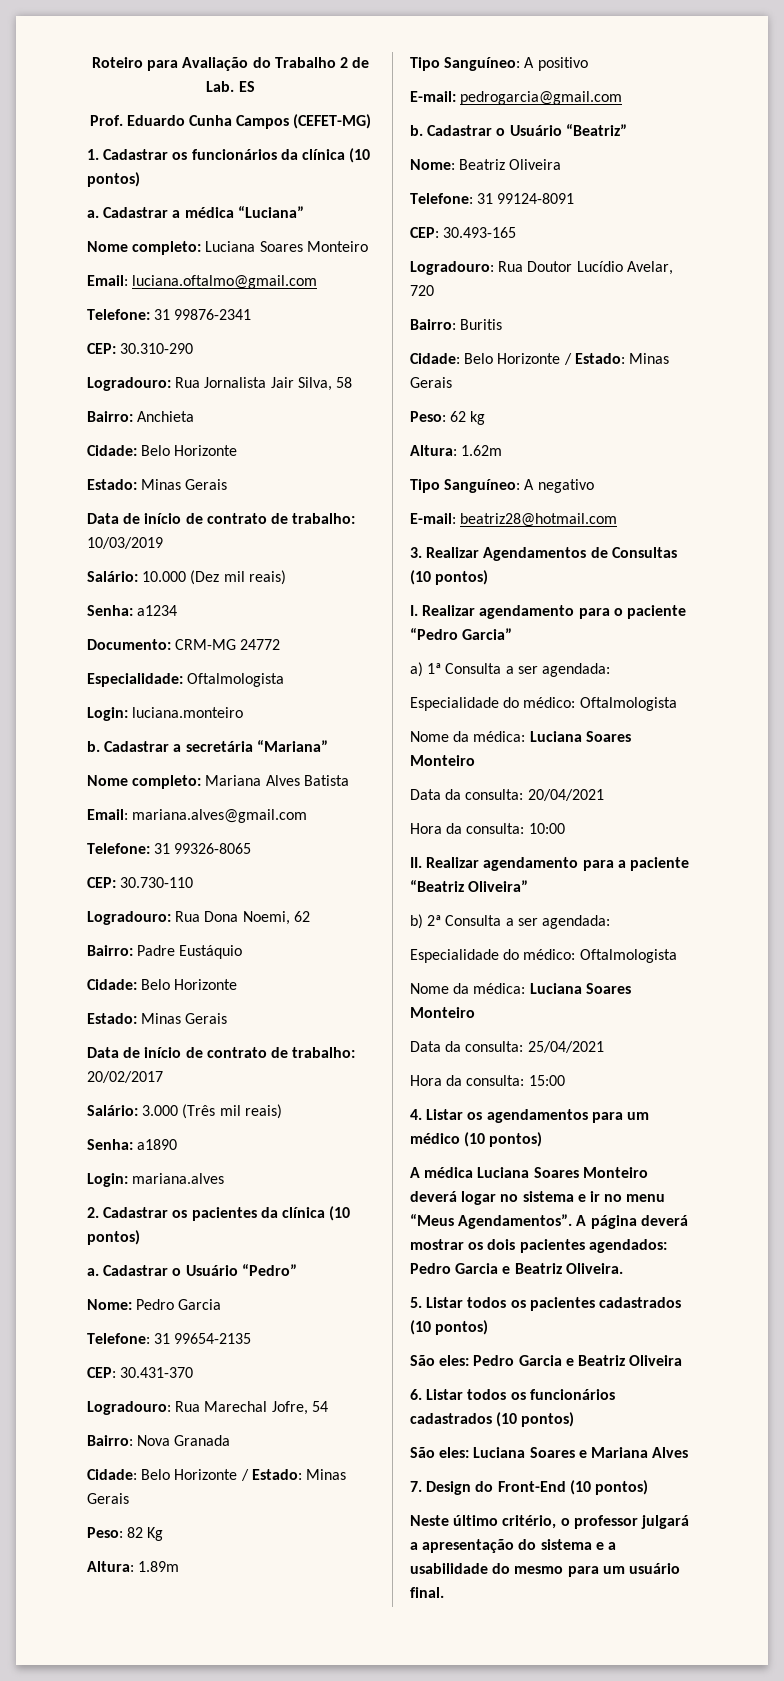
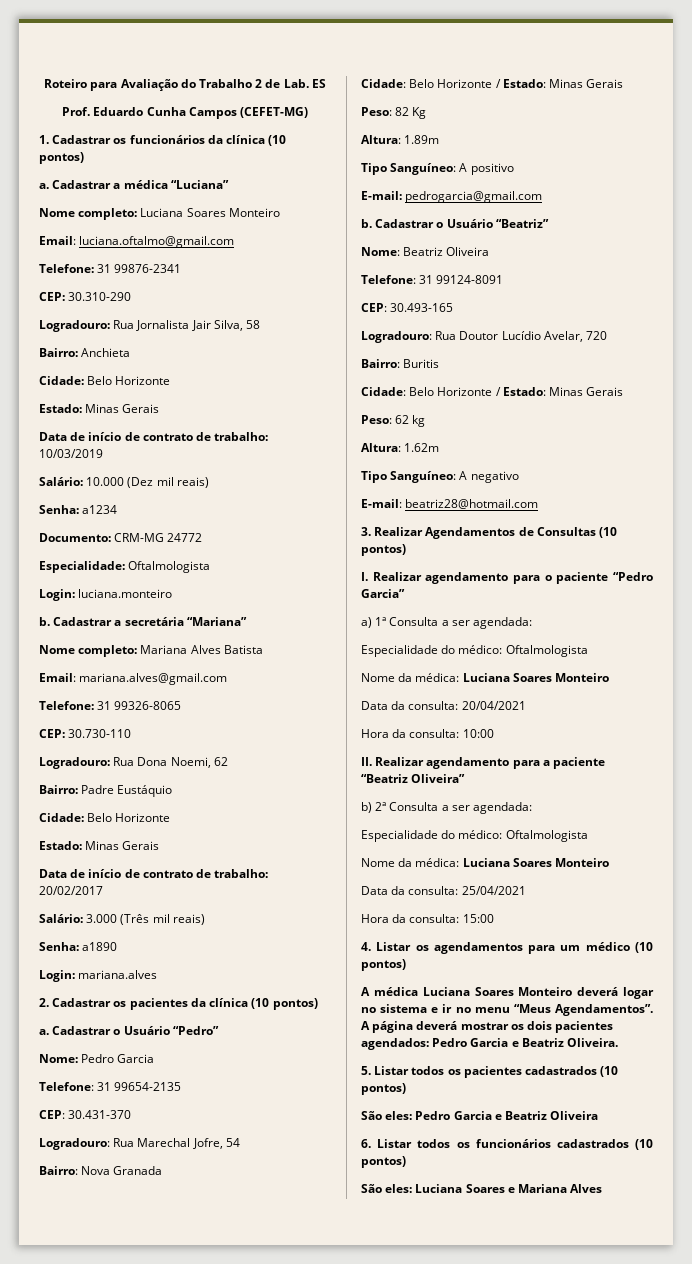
[410,1480,648,1495] [410,1515,689,1529] [410,1539,616,1553] [410,1563,680,1577] [410,1587,444,1598] // 7. Design do Front-End (10 pontos) // Neste último critério, o professor julgará a apresentação do sistema e a usabilidade do mesmo para um usuário final. -> (603, 1188) none

